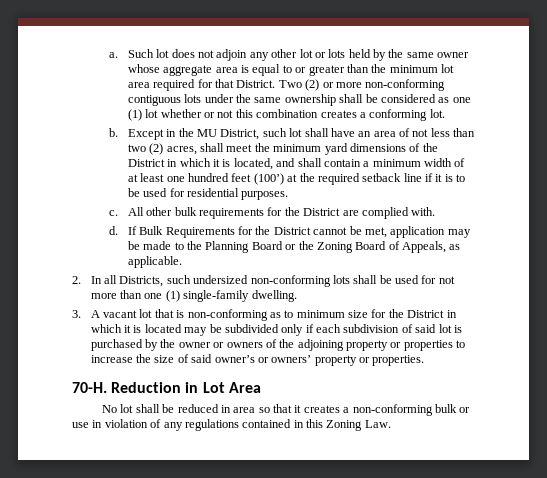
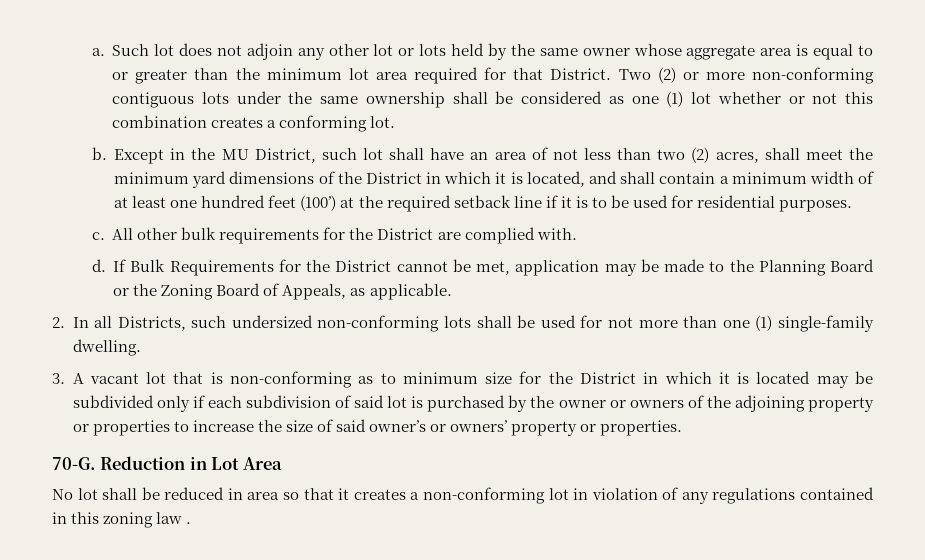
[72,382,107,393] 70-H. -> [52,457,96,470] 70-G.
[434,404,471,413] [72,422,89,428] bulk or use -> [548,488,569,500] lot
[326,420,391,431] Zoning Law. -> [103,512,192,528] zoning law .

